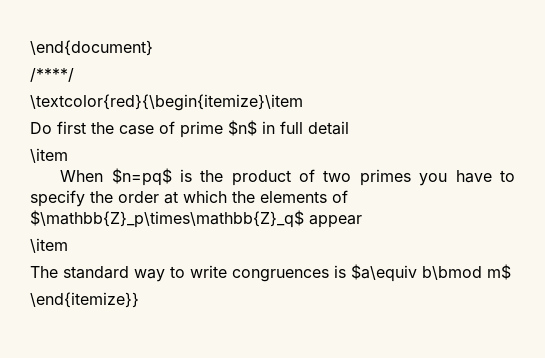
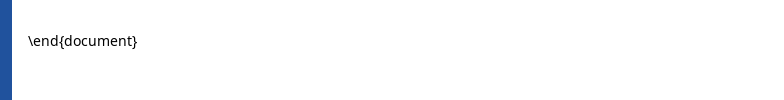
[30,68,74,82] [30,94,303,111] [30,120,349,138] [30,148,68,163] [60,168,515,186] [30,190,348,207] [30,210,362,228] [30,238,68,253] [30,264,511,282] [30,292,139,308] // /****/ // \textcolor{red}{\begin{itemize}\item // Do first the case of prime $n$ in full detail // \item // When $n=pq$ is the product of two primes you have to specify the order at which the elements of $\mathbb{Z}_p\times\mathbb{Z}_q$ appear // \item // The standard way to write congruences is $a\equiv b\bmod m$ // \end{itemize}} -> (137, 42) none

